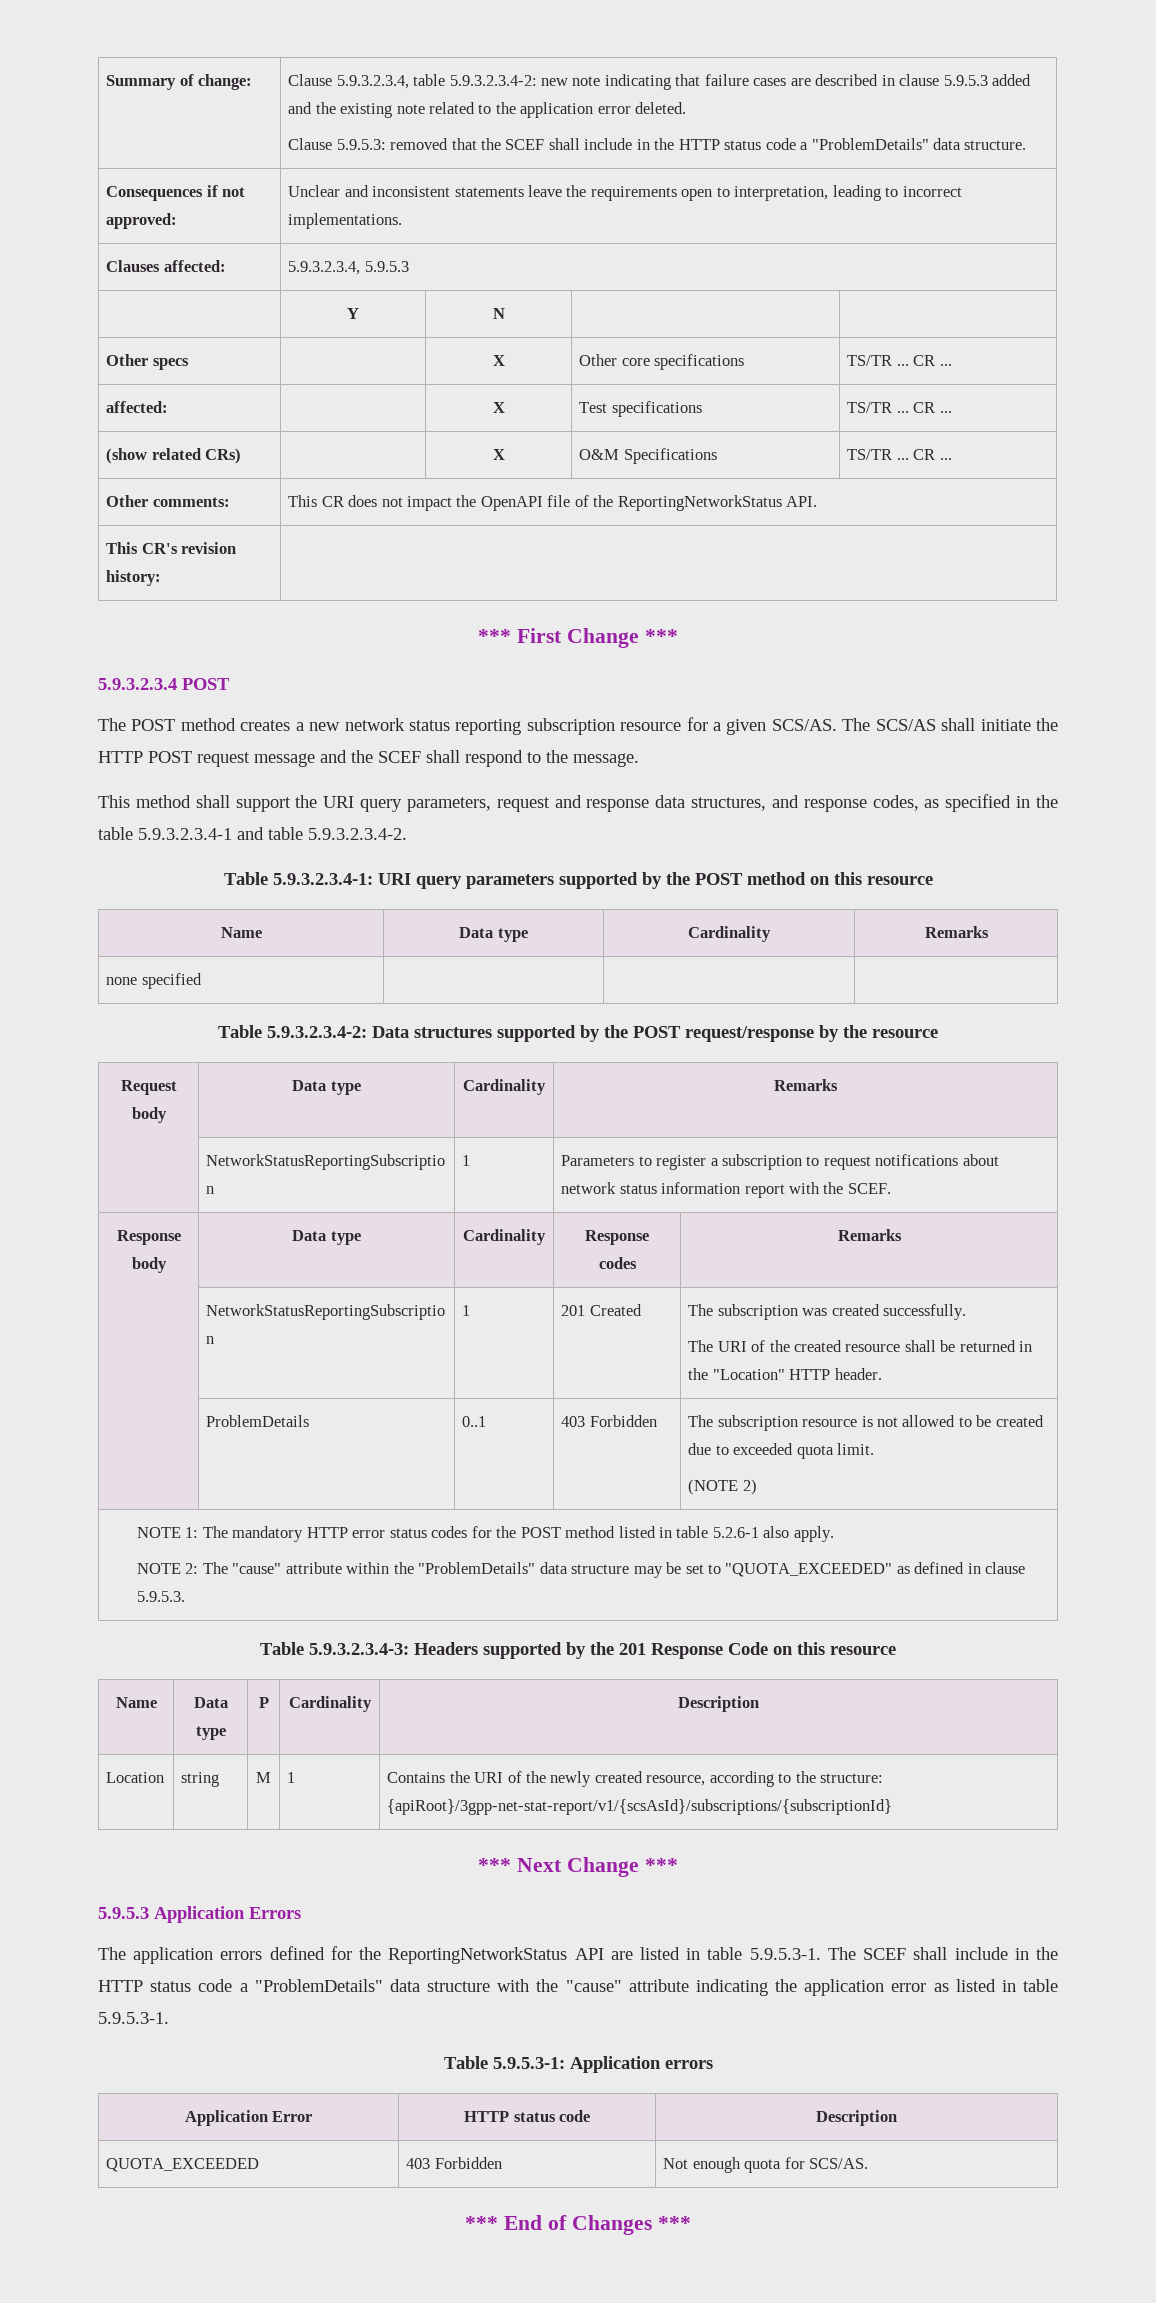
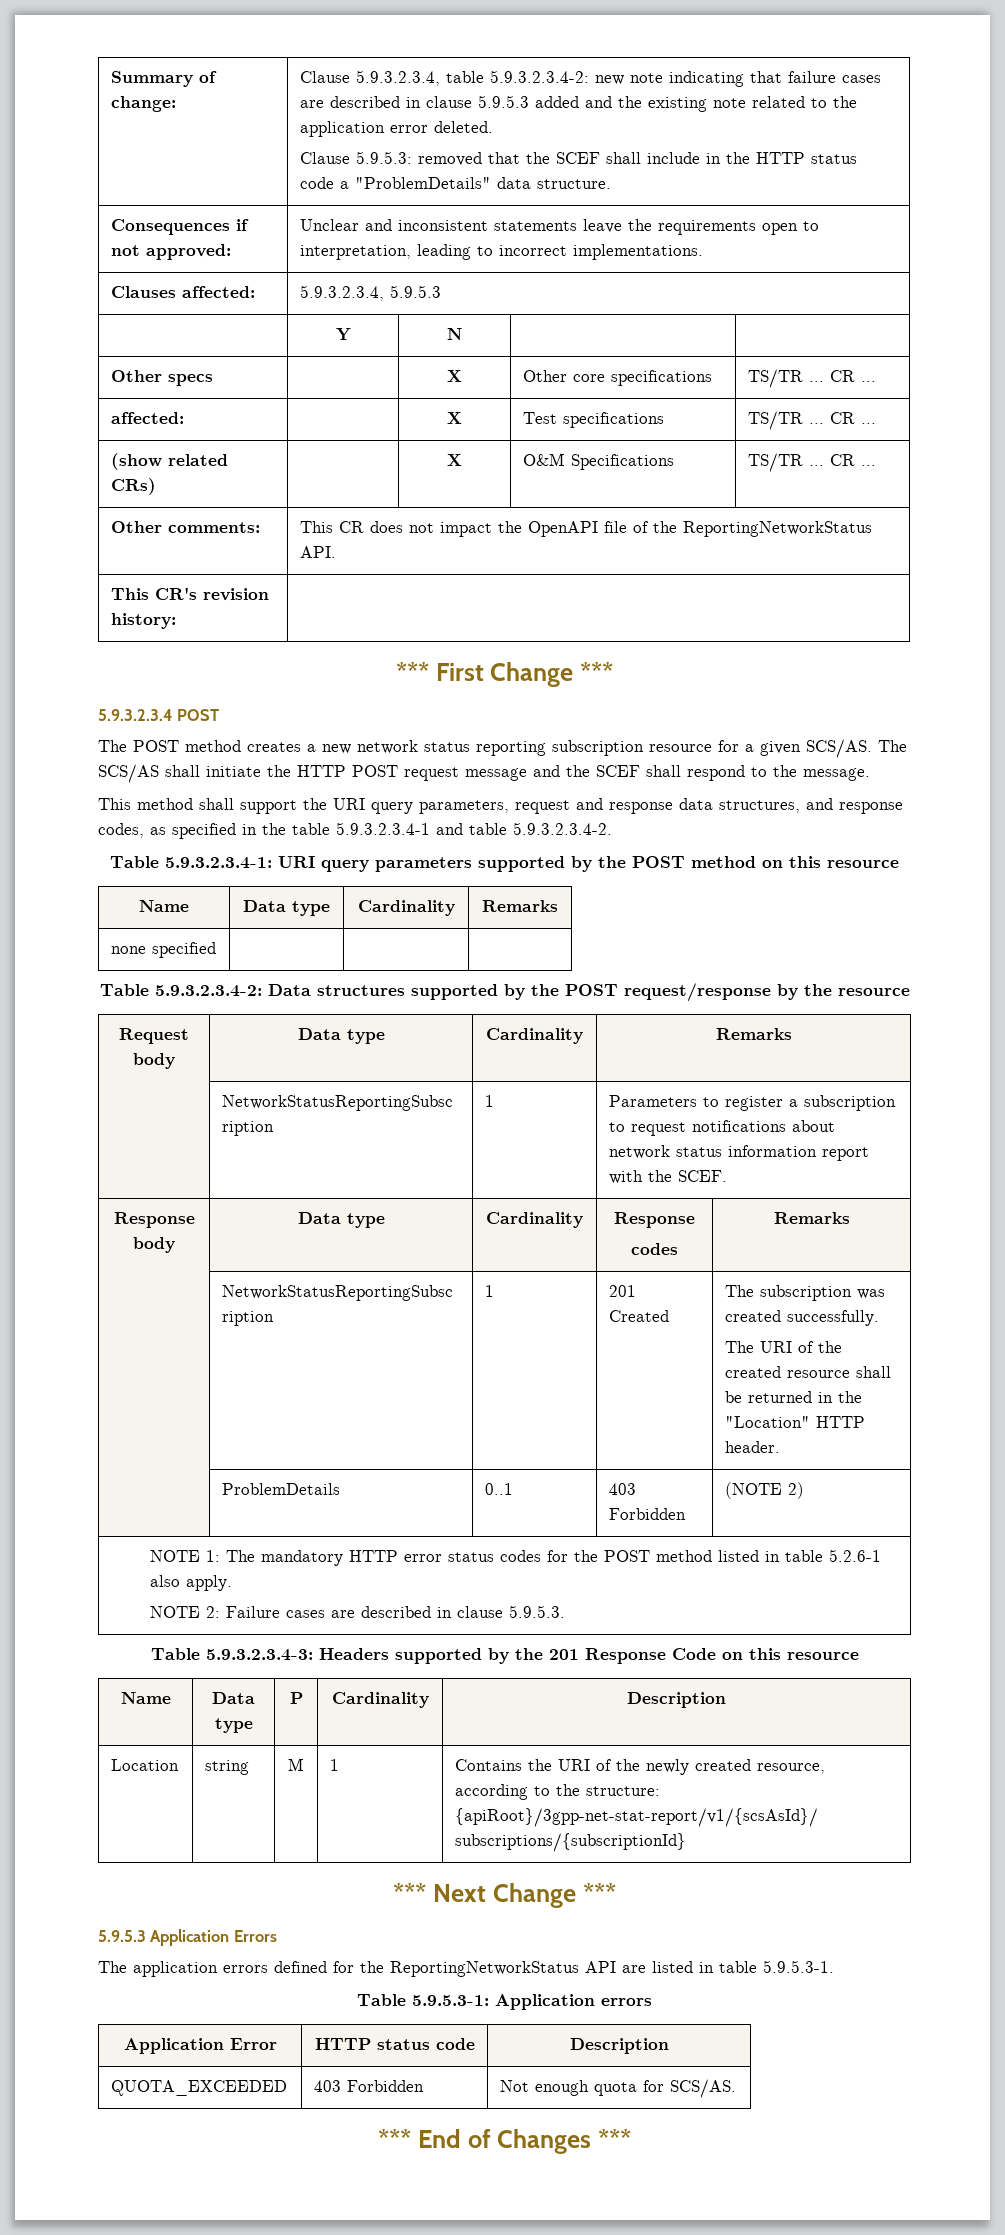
[688,1415,1044,1431] [688,1443,874,1459] The subscription resource is not allowed to be created due to exceeded quota limit. // -> (687, 1514) none
[202,1562,965,1578] The "cause" attribute within the "ProblemDetails" data structure may be set to "QUOTA_EXCEEDED" as defined -> [226,1606,432,1618] Failure cases are described
[827,1947,1058,1960] [98,1979,1058,1996] [98,2012,169,2024] The SCEF shall include in the HTTP status code a "ProblemDetails" data structure with the "cause" attribute indicating the application error as listed in table 5.9.5.3-1. -> (834, 1966) none

